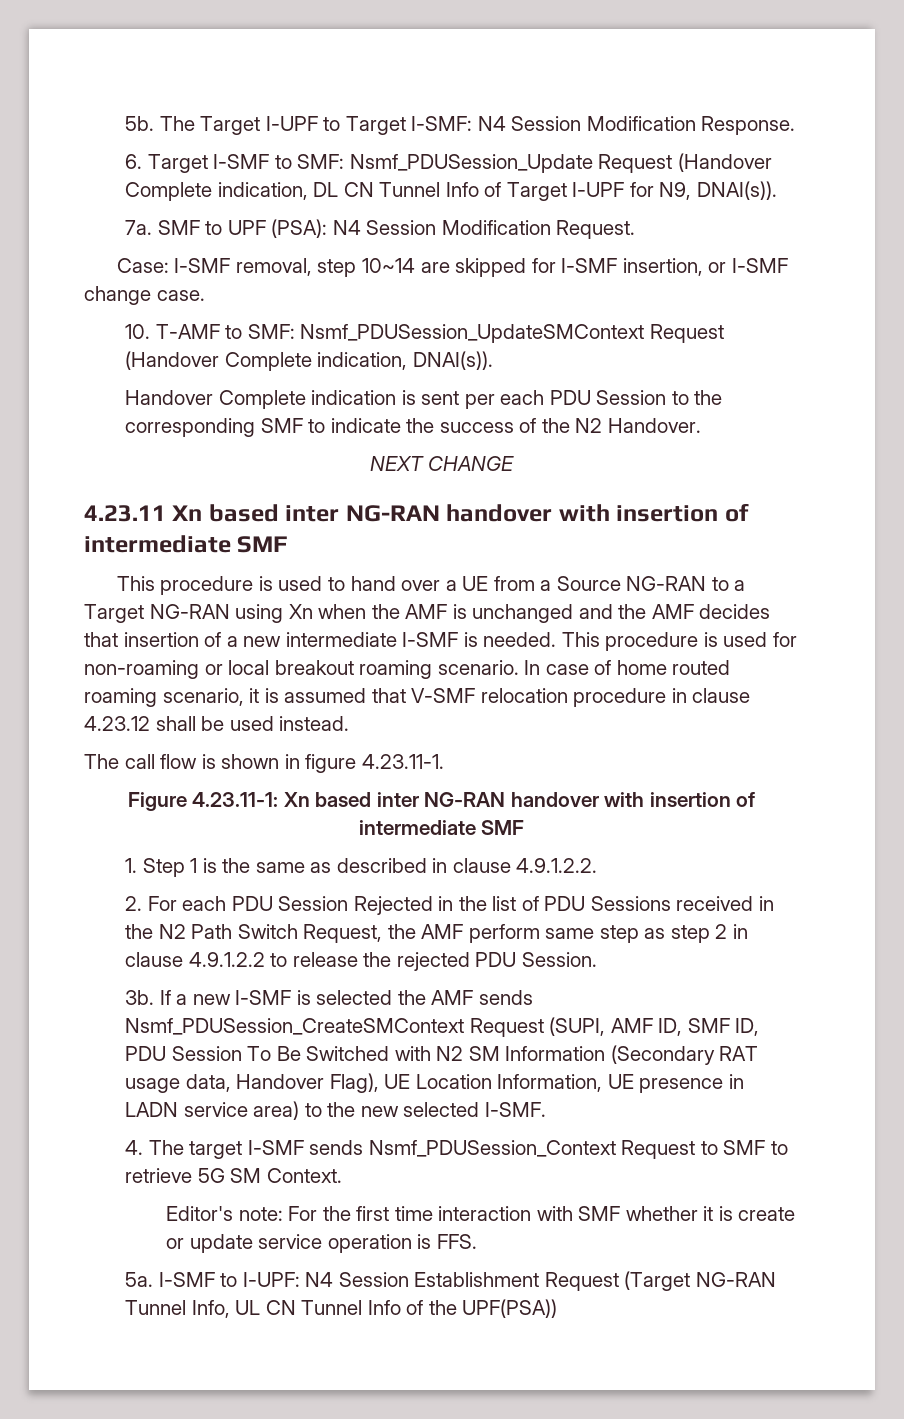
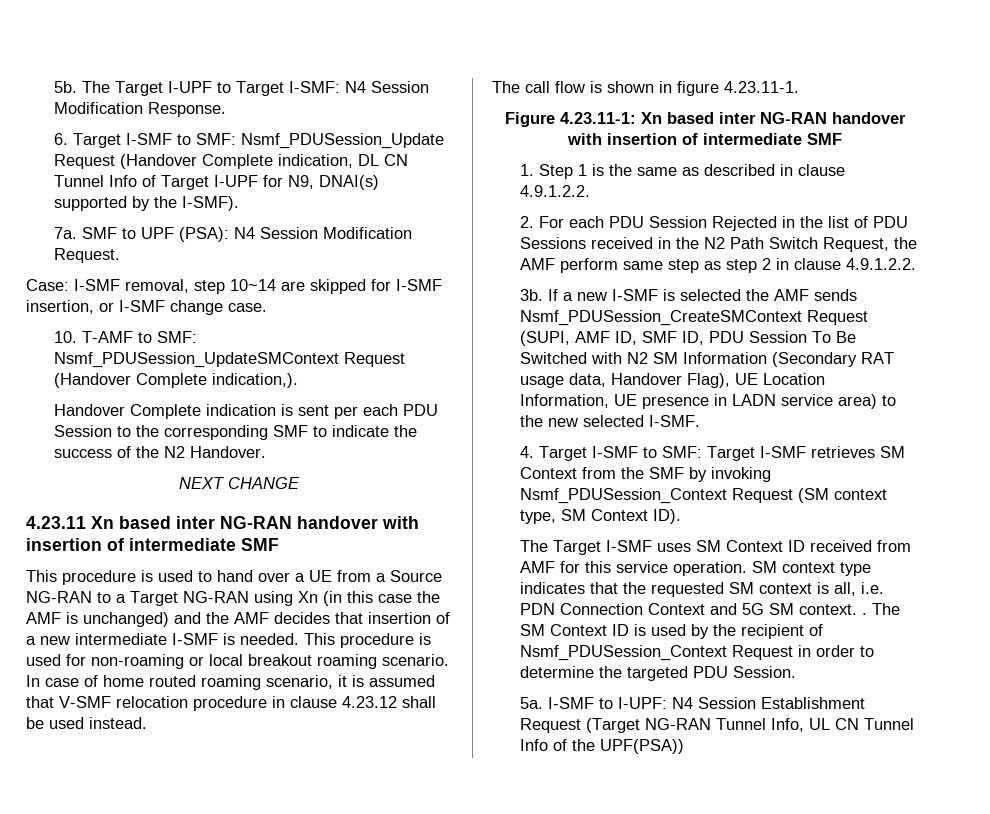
[696,181,777,200] DNAI(s)). -> [318,175,379,190] [53,196,239,211] DNAI(s) supported by the I-SMF).
[317,351,493,370] indication, DNAI(s)). -> [211,373,298,388] indication,).
[318,604,367,619] when -> [323,591,412,606] (in this case
[472,604,574,623] unchanged -> [83,612,169,627] unchanged)
[188,952,597,971] 4.9.1.2.2 to release the rejected PDU Session. -> [845,258,916,270] 4.9.1.2.2.
[148,1140,788,1159] [124,1168,342,1183] [165,1206,796,1221] [165,1234,477,1253] The target I-SMF sends Nsmf_PDUSession_Context Request to SMF to retrieve 5G SM Context. // Editor's note: For the first time interaction with SMF whether it is create or update service operation is FFS. -> [538,446,905,461] [519,467,771,482] [519,488,887,504] [519,509,681,524] [519,540,911,555] [519,561,871,576] [519,582,884,597] [519,603,900,615] [519,624,823,639] [519,645,874,661] [519,666,796,681] Target I-SMF to SMF: Target I-SMF retrieves SM Context from the SMF by invoking Nsmf_PDUSession_Context Request (SM context type, SM Context ID). // The Target I-SMF uses SM Context ID received from AMF for this service operation. SM context type indicates that the requested SM context is all, i.e. PDN Connection Context and 5G SM context. . The SM Context ID is used by the recipient of Nsmf_PDUSession_Context Request in order to determine the targeted PDU Session.

